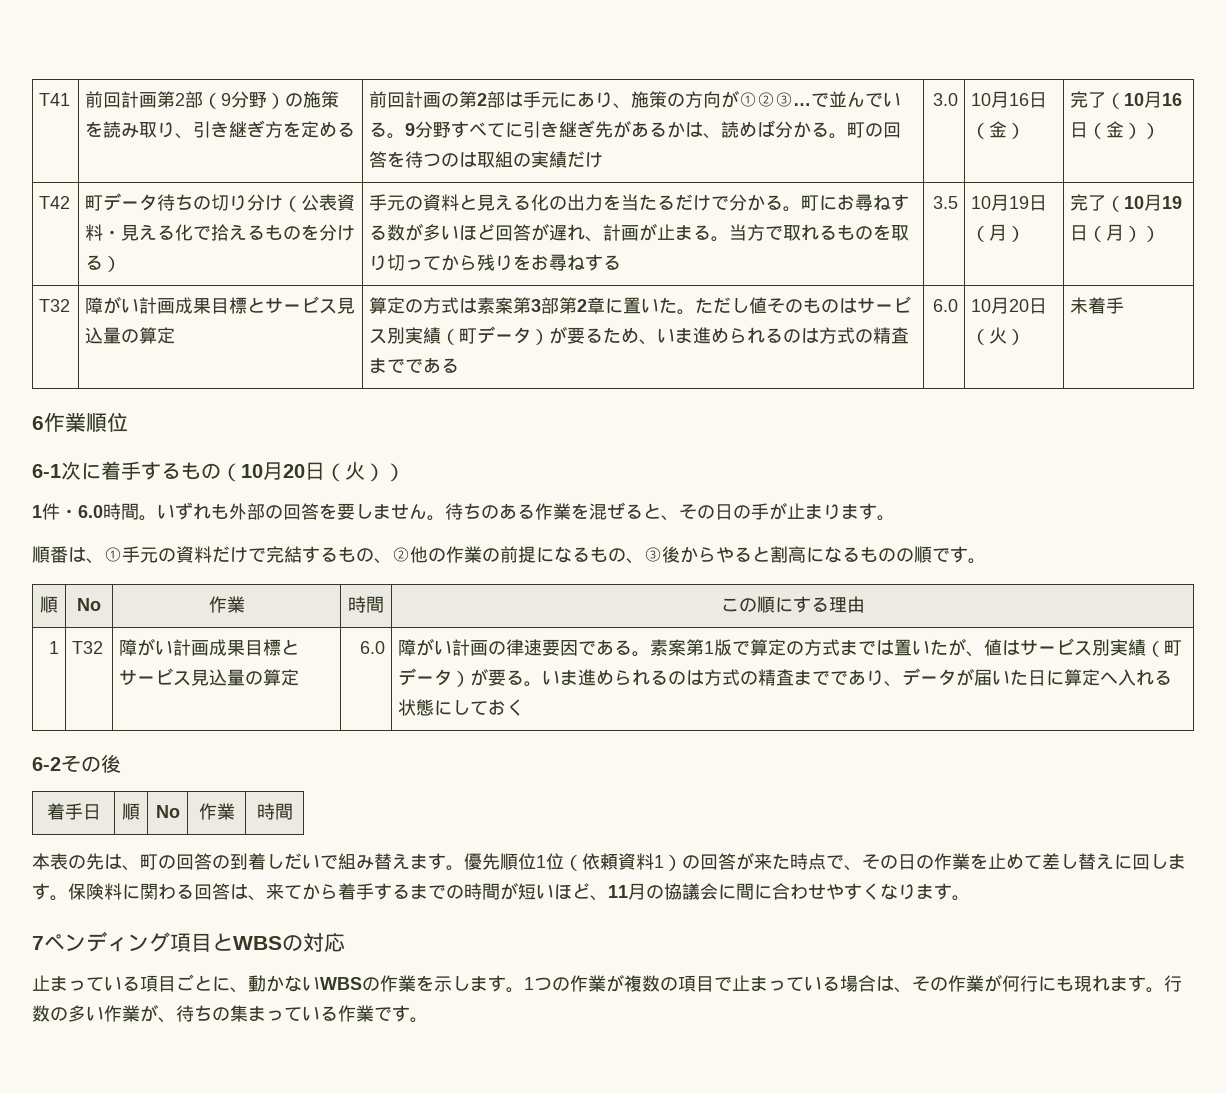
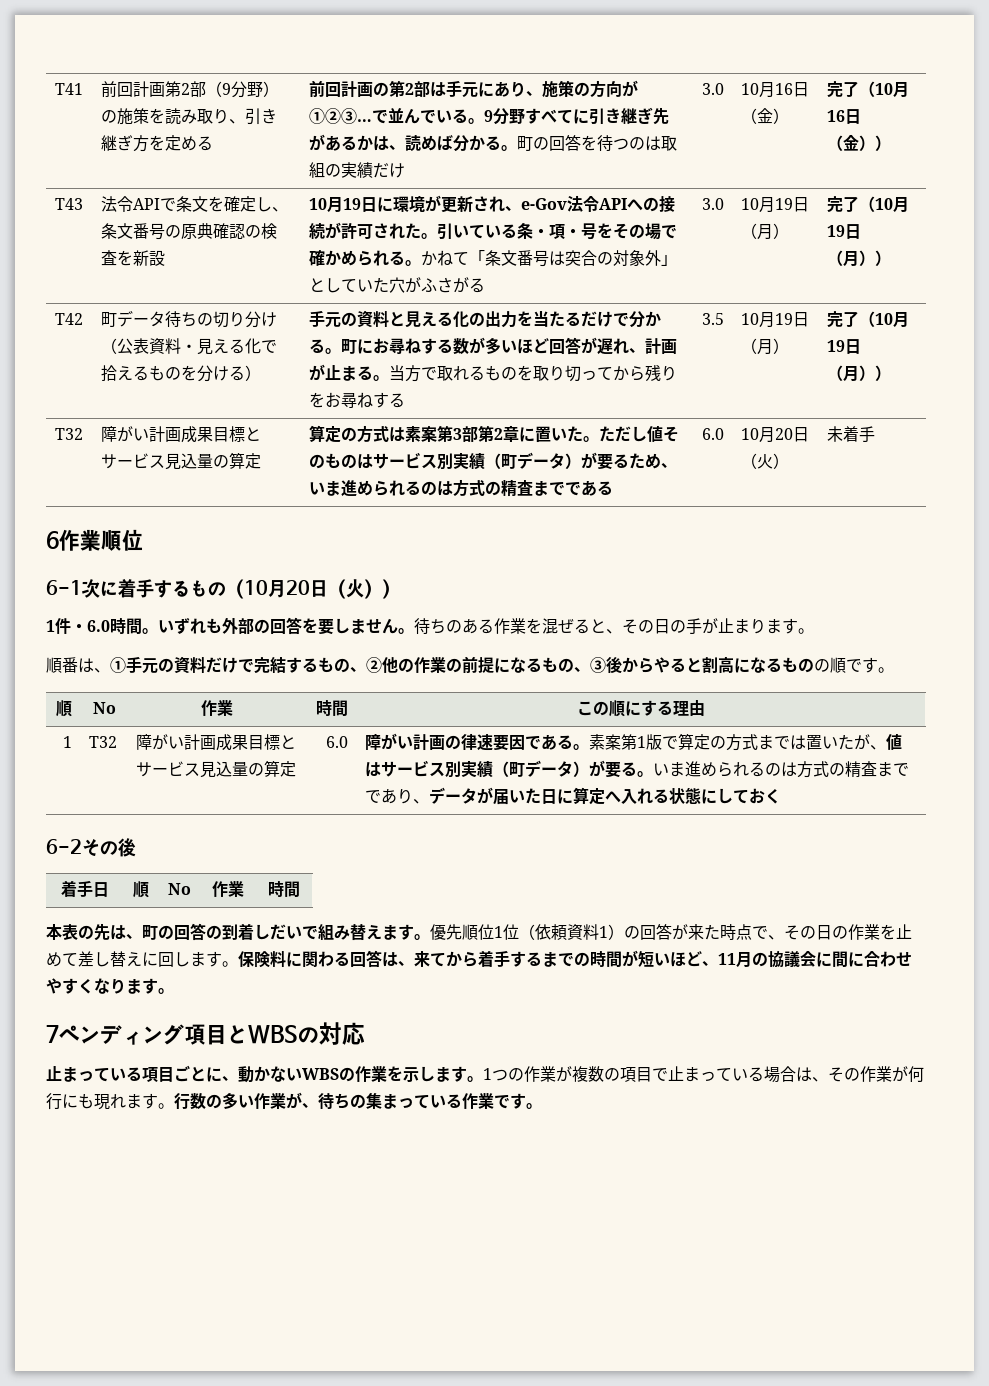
(1161, 131) none -> [54,198,83,210] [100,196,288,212] [100,223,277,240] [100,250,165,266] [308,195,675,213] [308,222,677,240] [308,249,677,267] [308,277,485,293] [702,198,725,210] [740,197,809,213] [740,223,789,240] [826,196,909,213] [826,224,861,239] [826,250,891,267] // T43 | 法令APIで条文を確定し、条文番号の原典確認の検査を新設 | 10月19日に環境が更新され、e-Gov法令APIへの接続が許可された。引いている条・項・号をその場で確かめられる。かねて「条文番号は突合の対象外」としていた穴がふさがる | 3.0 | 10月19日（月） | 完了（10月19日（月））

